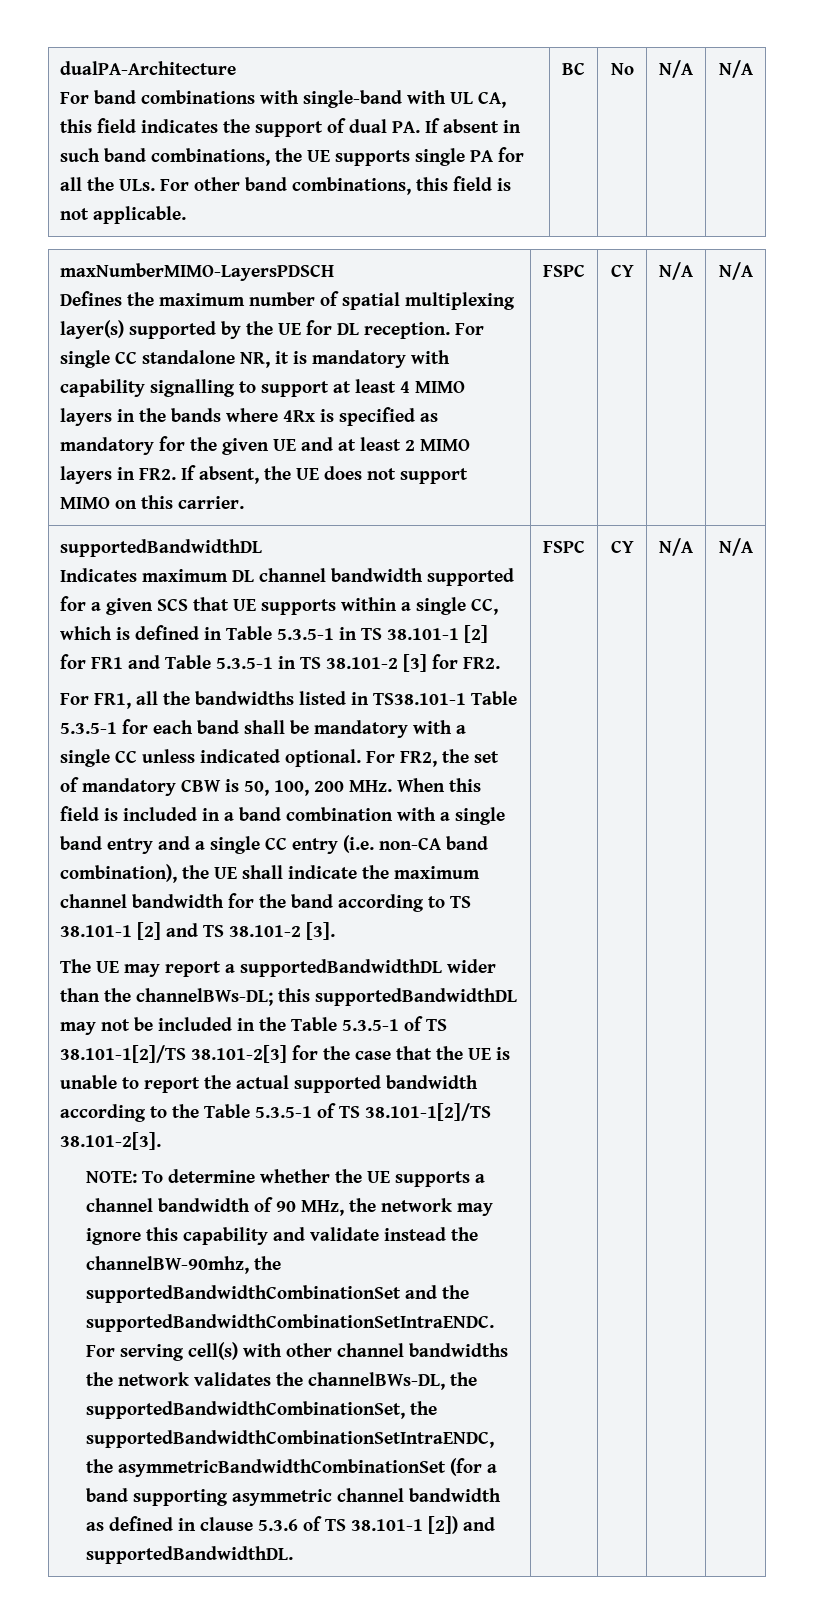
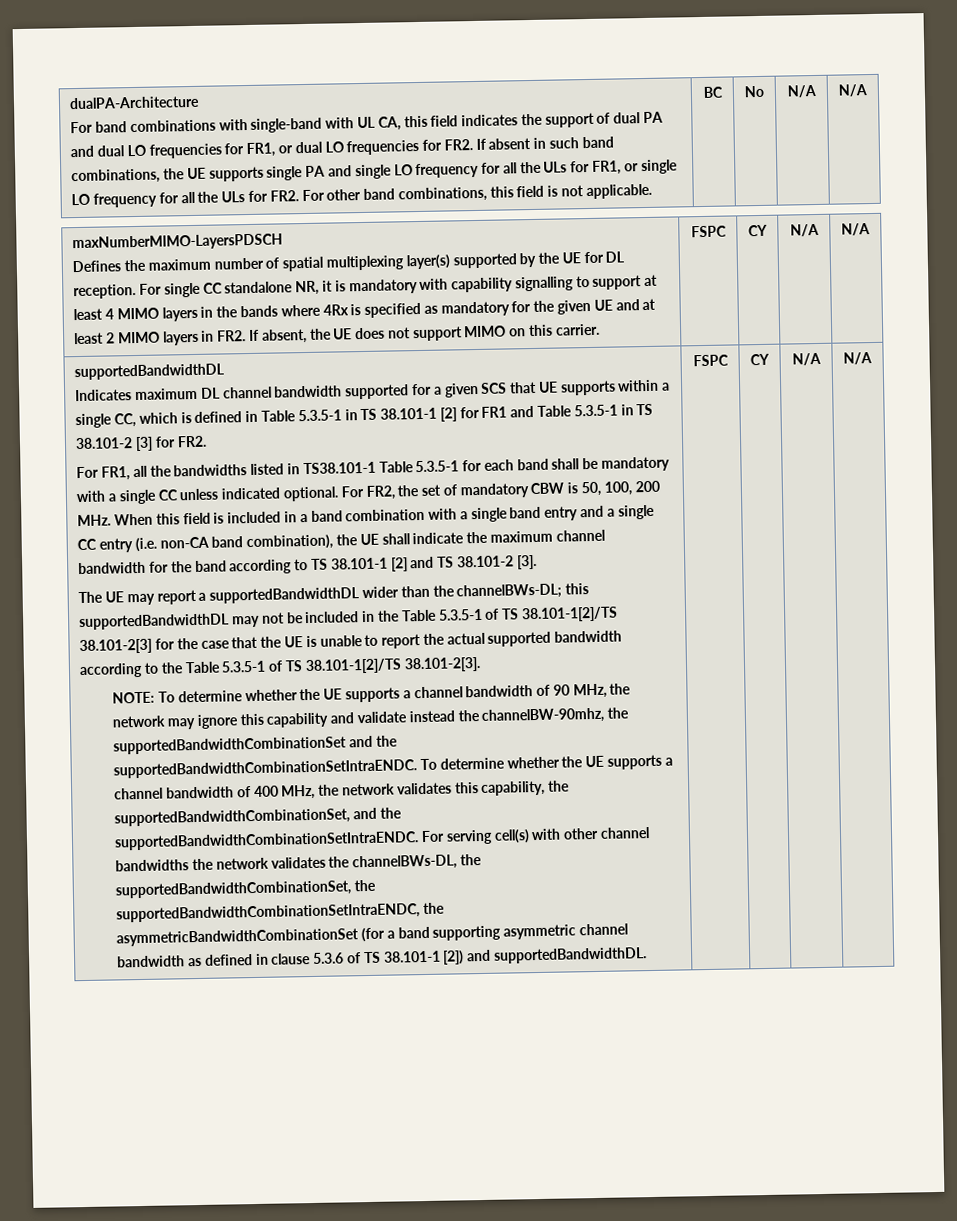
[392,121,421,133] PA. -> [643,111,664,124] [70,139,473,159] PA and dual LO frequencies for FR1, or dual LO frequencies for FR2.
[498,147,525,162] [60,177,156,191] for all the ULs. -> [328,159,678,180] [71,190,299,208] and single LO frequency for all the ULs for FR1, or single LO frequency for all the ULs for FR2.
(494, 1323) none -> [420,754,673,771] [114,780,571,800] [114,807,402,827] [114,831,420,851] To determine whether the UE supports a channel bandwidth of 400 MHz, the network validates this capability, the supportedBandwidthCombinationSet, and the supportedBandwidthCombinationSetIntraENDC.

